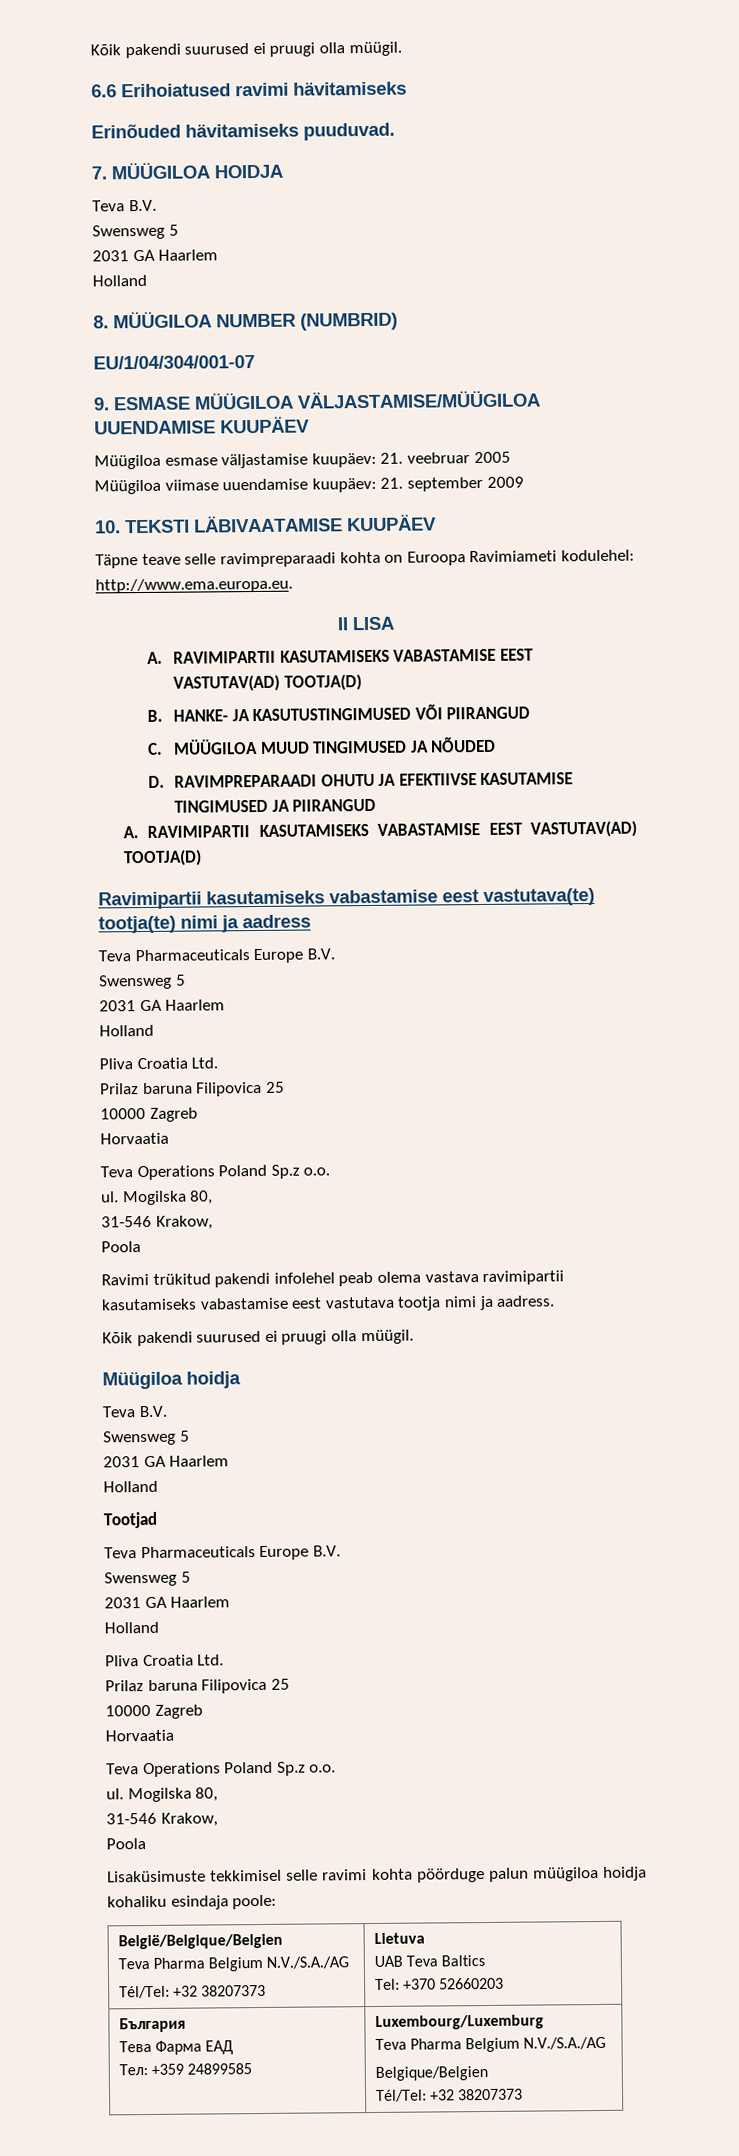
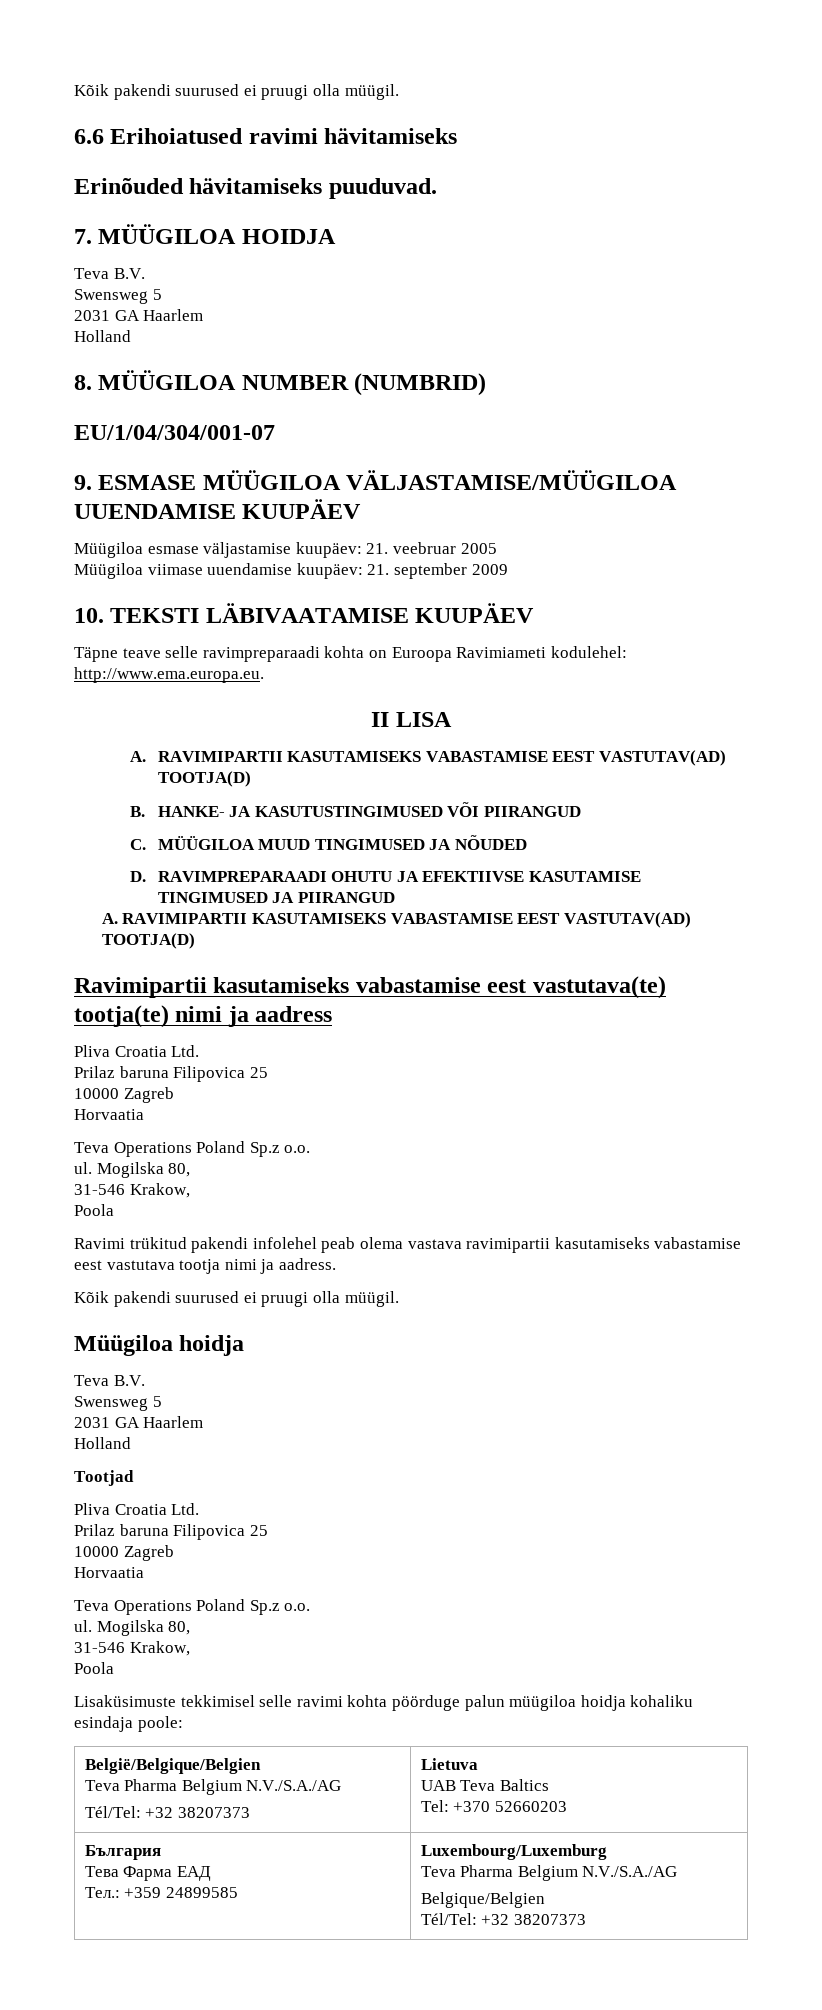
[98,948,335,964] [99,974,186,990] [99,999,226,1012] [99,1024,154,1037] // Teva Pharmaceuticals Europe B.V. // Swensweg 5 // 2031 GA Haarlem // Holland -> (333, 1014) none
[104,1545,341,1561] [104,1571,191,1587] [104,1596,231,1609] [104,1621,159,1634] // Teva Pharmaceuticals Europe B.V. // Swensweg 5 // 2031 GA Haarlem // Holland -> (134, 1478) none
[118,2064,148,2076] Teл: -> [84,1887,120,1898] Teл.:

